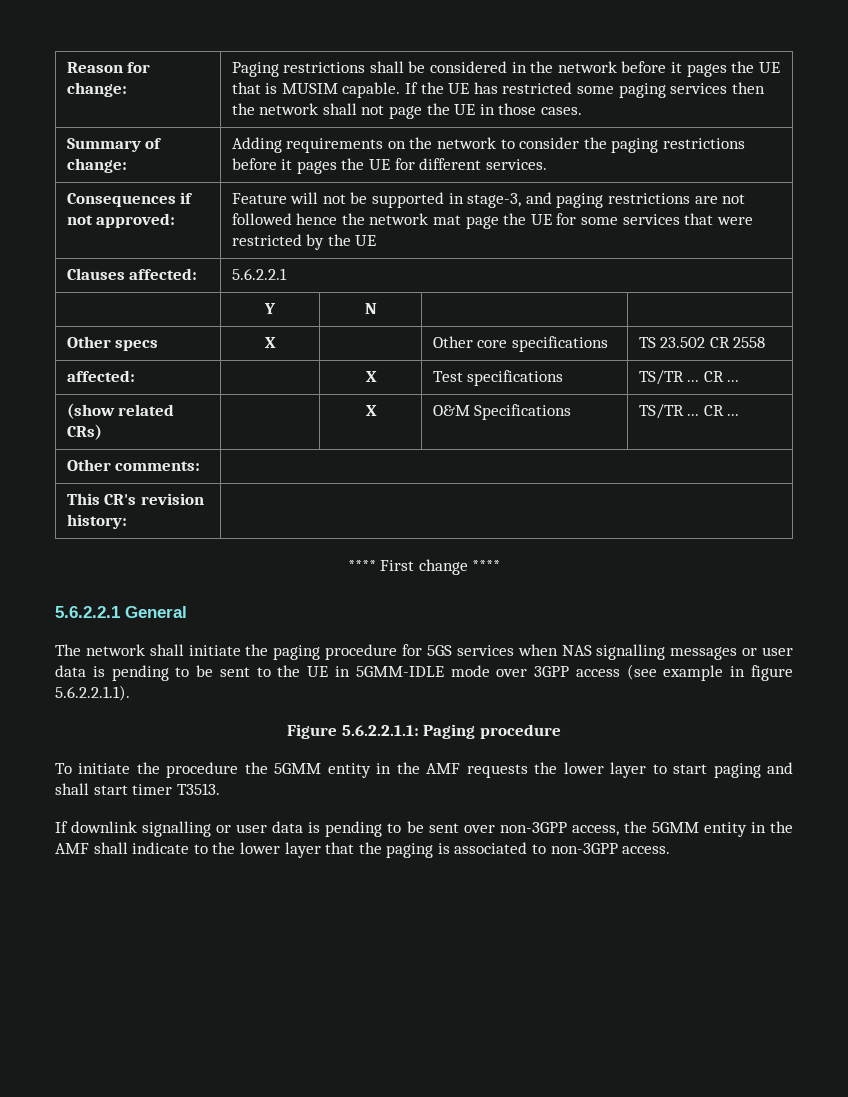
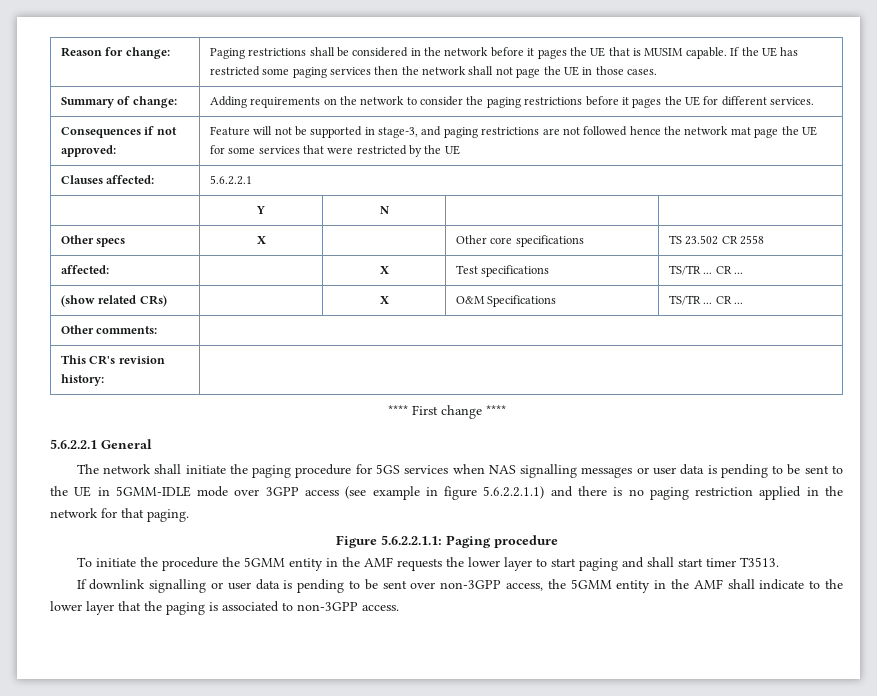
[55,685,130,701] 5.6.2.2.1.1). -> [483,486,844,500] [50,508,189,522] 5.6.2.2.1.1) and there is no paging restriction applied in the network for that paging.

